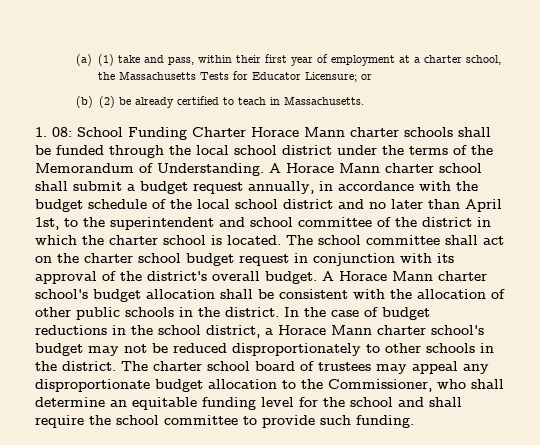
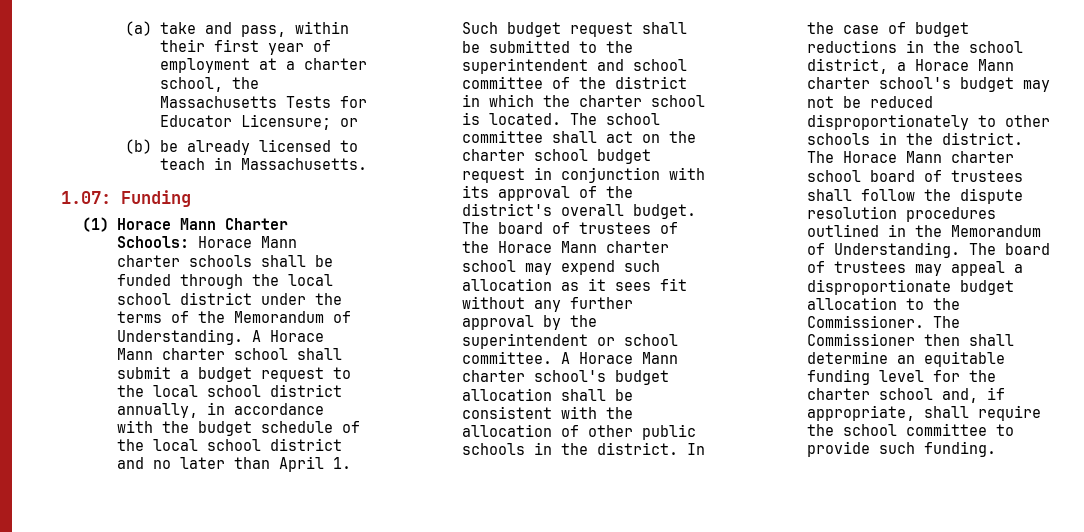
[97,54,114,66] (1) -> (153, 28) none
[98,96,115,108] (2) -> (153, 146) none
[176,96,219,105] certified -> [258,139,331,152] licensed
[35,127,246,140] 1. 08: School Funding Charter -> [61,190,191,207] [82,217,288,232] [116,236,189,248] 1.07: Funding // (1) Horace Mann Charter Schools:
(243, 188) none -> [332,367,351,379] [116,384,342,397] to the local school district
[35,217,59,230] 1st, -> [332,457,351,469] [461,22,687,37] [461,40,570,53] 1. Such budget request shall be submitted
(317, 277) none -> [461,222,678,234] [461,241,669,253] [461,260,660,275] [461,278,687,291] [461,296,633,312] [461,315,597,330] [461,333,678,349] [461,351,552,364] The board of trustees of the Horace Mann charter school may expend such allocation as it sees fit without any further approval by the superintendent or school committee.
(148, 366) none -> [842,151,942,163] Horace Mann
(371, 366) none -> [806,188,1023,204] [806,206,996,222] [806,224,1041,237] [806,242,1050,258] [806,261,906,273] shall follow the dispute resolution procedures outlined in the Memorandum of Understanding. The board of trustees
[463,364,489,374] any -> [1013,264,1023,273] a
[328,379,466,392] Commissioner, who -> [806,315,960,328] [806,333,960,346] Commissioner. The Commissioner then
[350,397,424,407] school and -> [806,387,1005,403] [806,405,915,421] charter school and, if appropriate,

